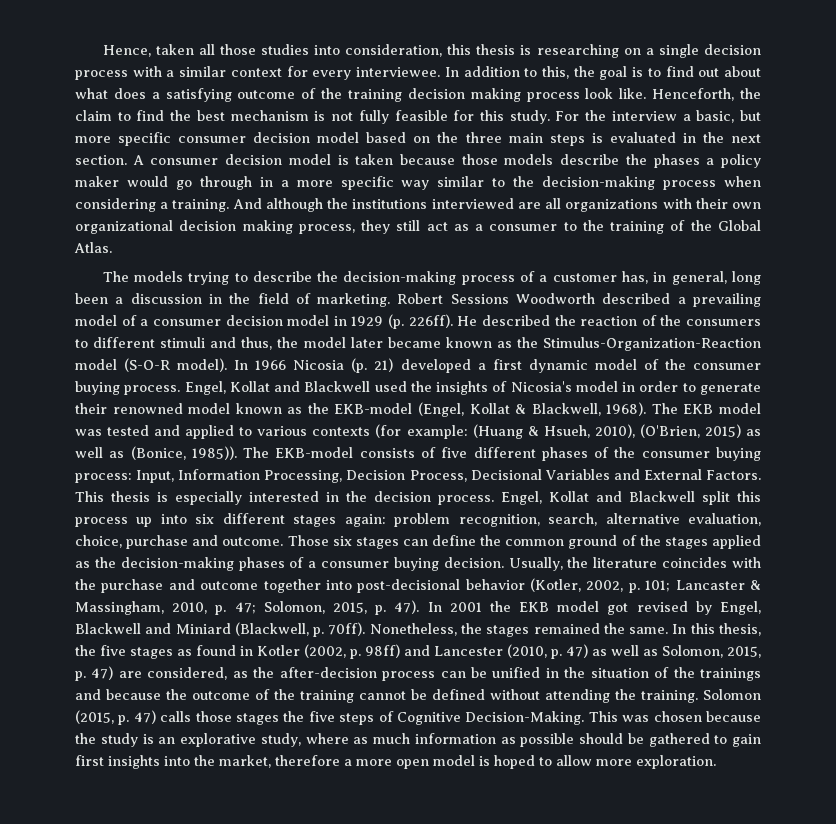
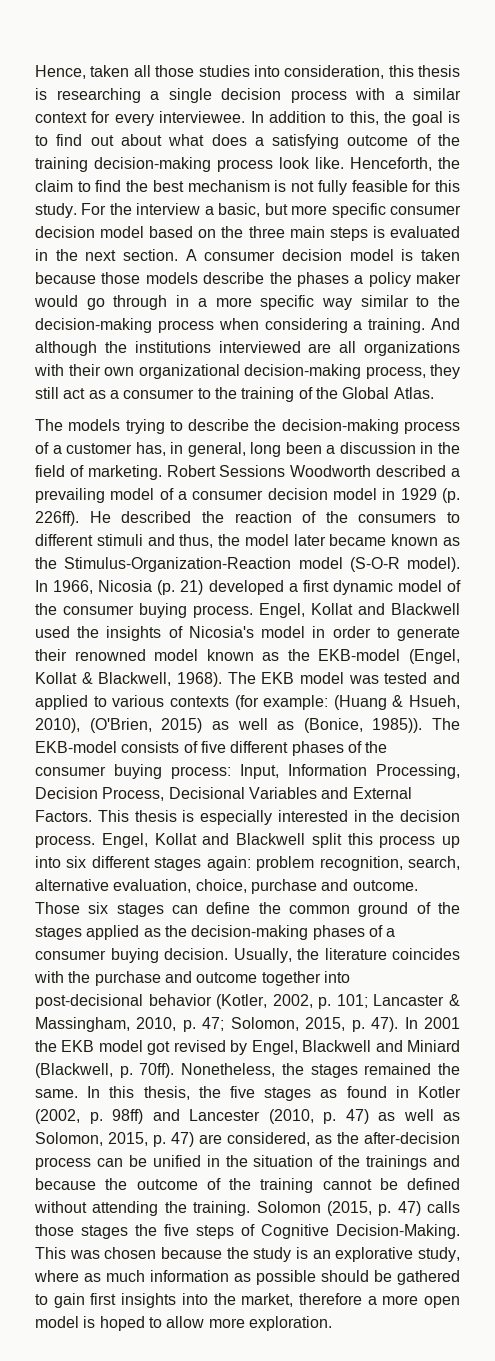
[623,48,641,55] on -> (141, 95) none
[407,88,521,102] decision making -> [94,157,211,172] decision-making
[179,220,293,234] decision making -> [244,364,361,379] decision-making
[255,360,287,370] 1966 -> [53,580,94,594] 1966,

